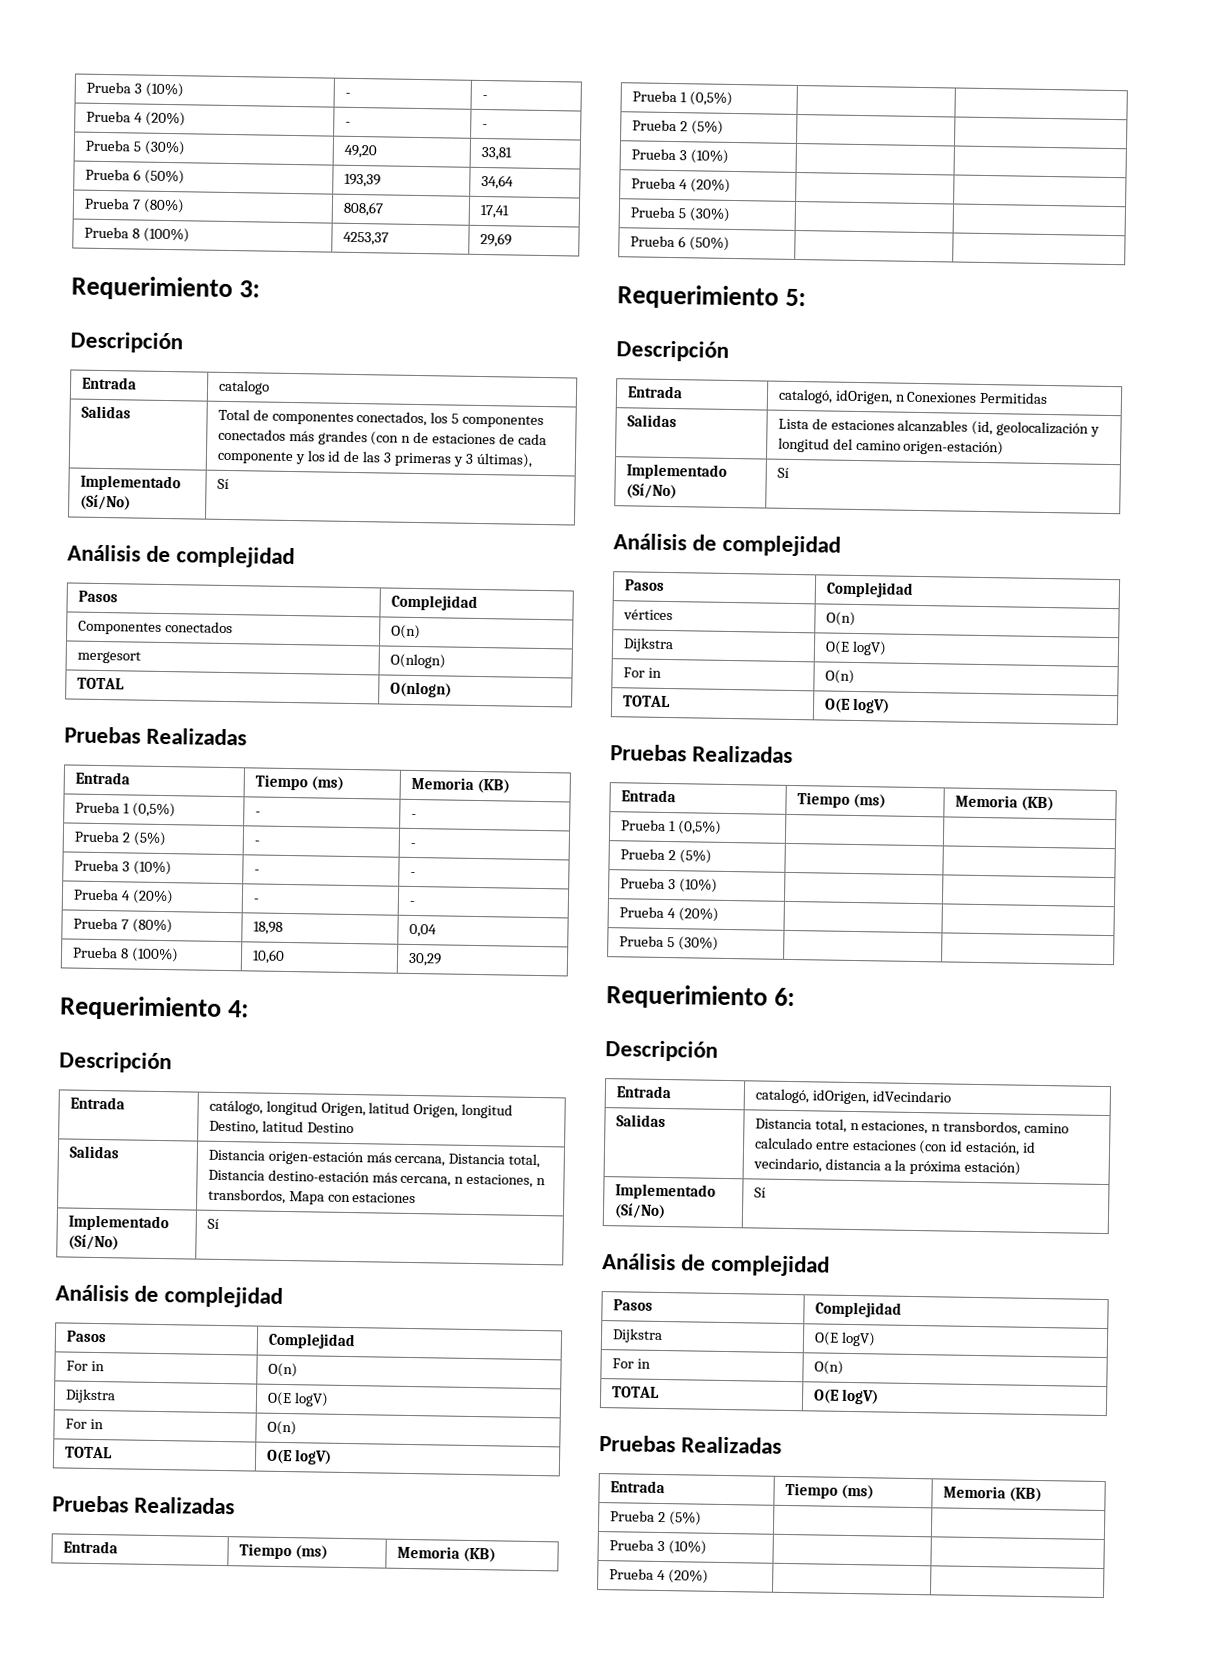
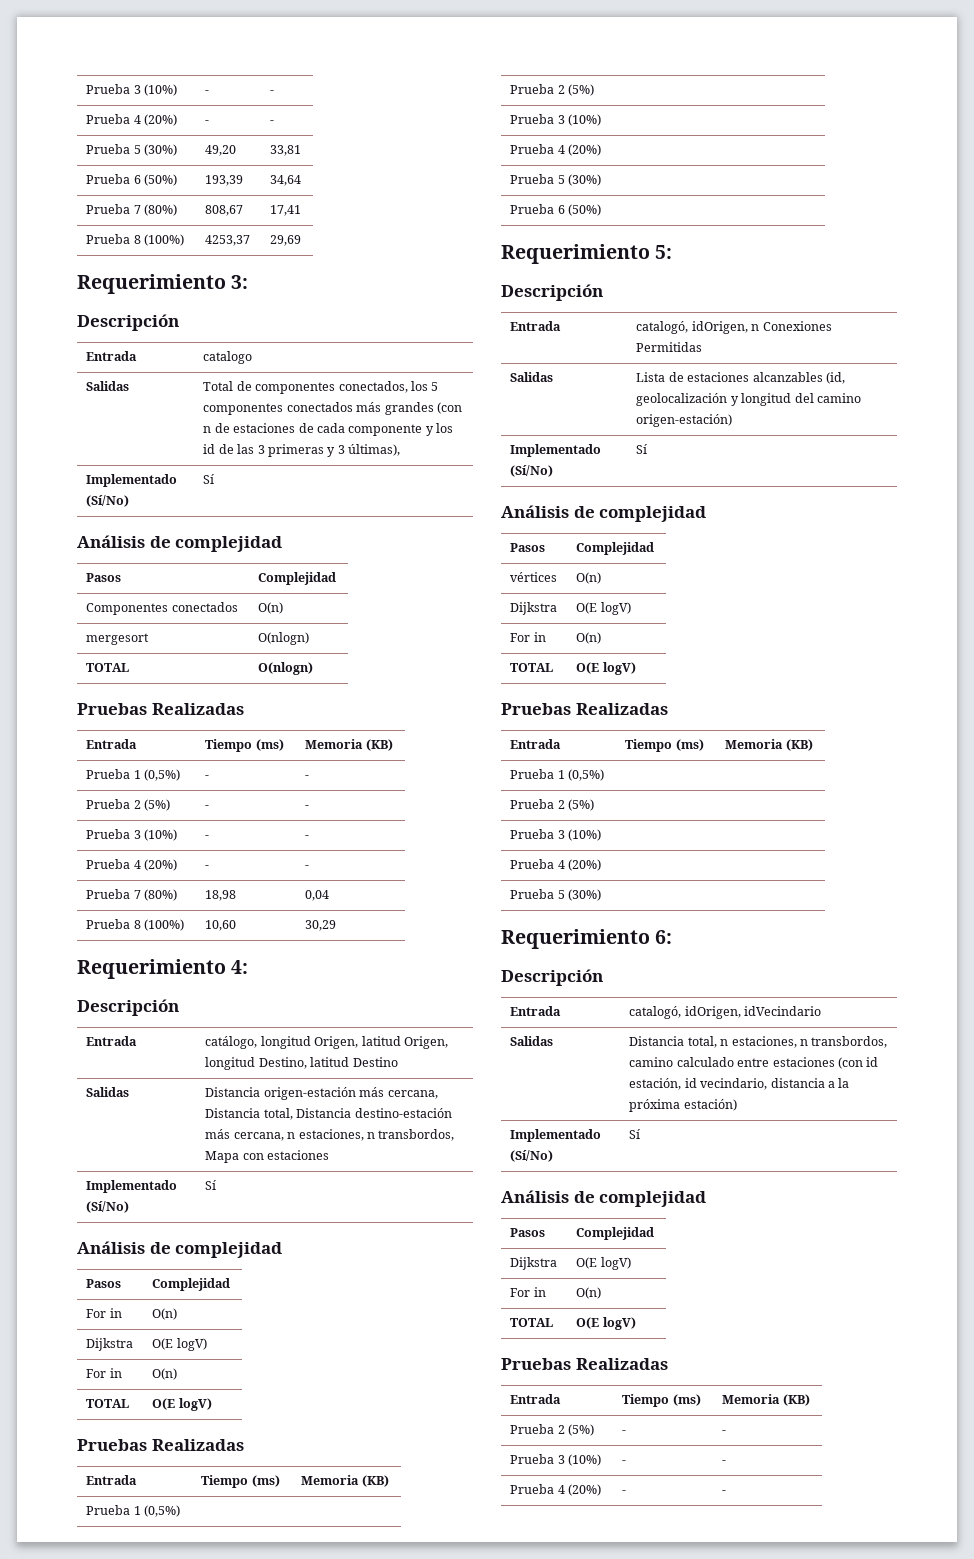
[608,1539,707,1555] [608,1568,709,1584] | // Prueba 3 (10%) | | // Prueba 4 (20%) | | -> [622,1430,627,1434] [722,1430,727,1434] [510,1454,602,1466] [622,1460,627,1464] [722,1460,727,1464] [510,1484,602,1496] [622,1490,627,1494] [722,1490,727,1494] - | - // Prueba 3 (10%) | - | - // Prueba 4 (20%) | - | -

